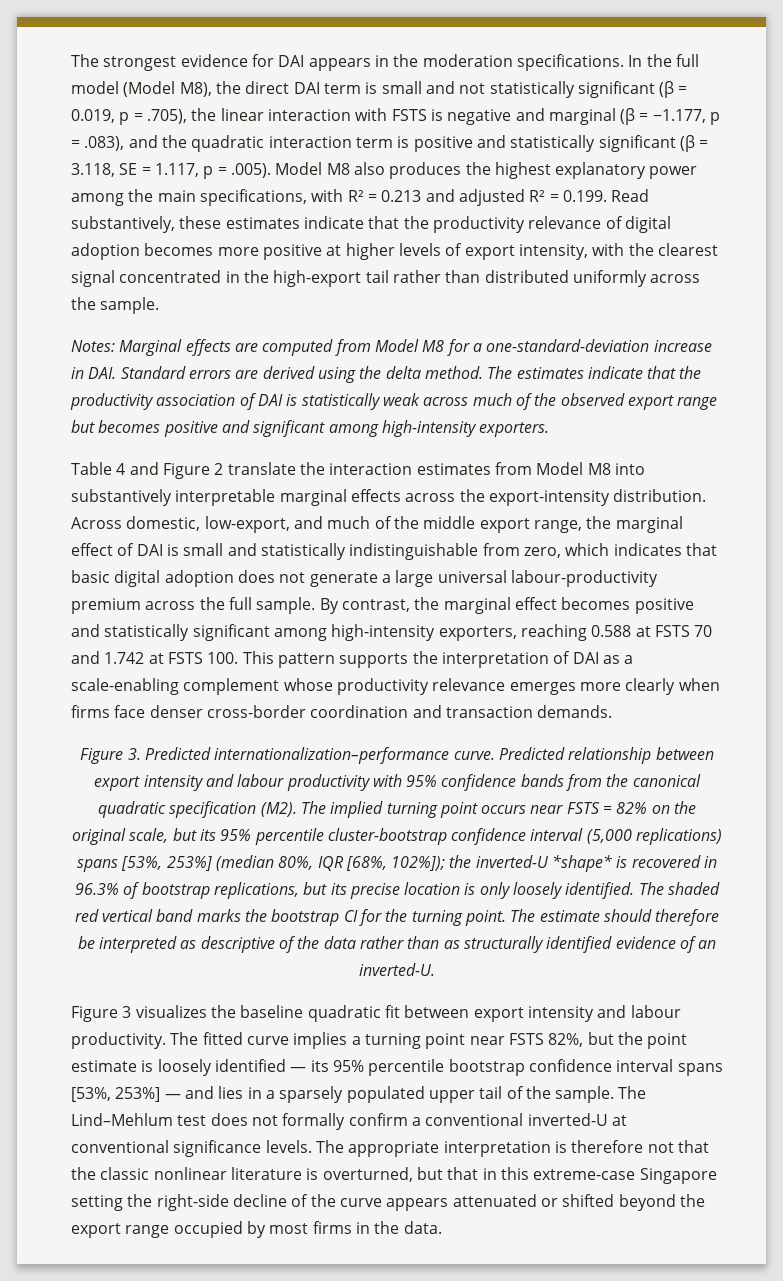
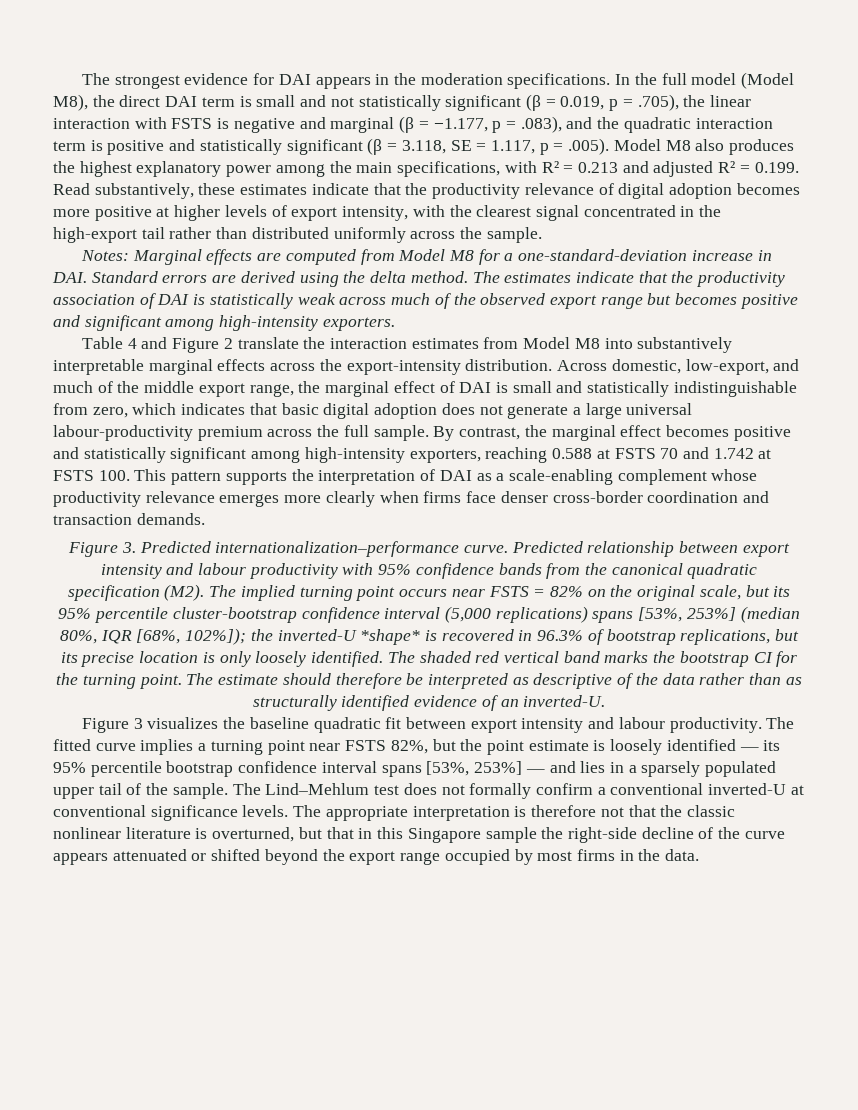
[533,1168,717,1184] [71,1195,123,1211] extreme-case Singapore setting -> [407,827,537,843] Singapore sample

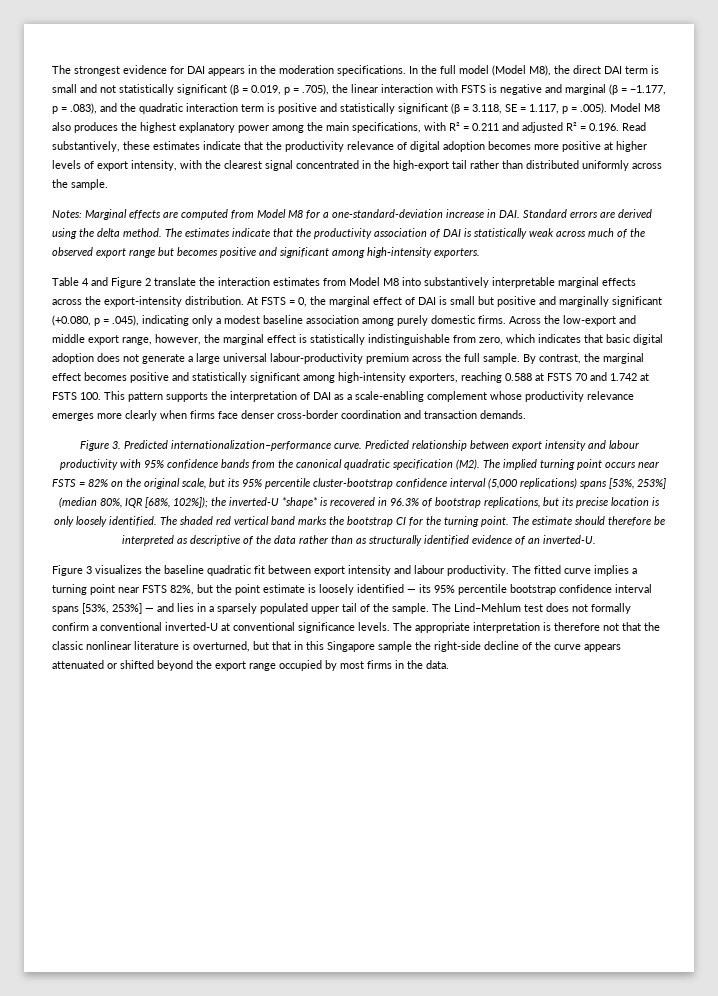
[577,162,618,173] 0.213 -> [472,123,499,131] 0.211
[754,162,799,173] 0.199. -> [589,123,619,131] 0.196.
[557,359,800,375] [53,381,294,397] Across domestic, low-export, and much of the middle export range, -> [247,297,307,307] At FSTS = 0,
[556,381,583,393] and -> [478,296,662,307] [52,315,636,326] [52,334,307,345] but positive and marginally significant (+0.080, p = .045), indicating only a modest baseline association among purely domestic firms. Across the low-export and middle export range, however, the marginal effect is

